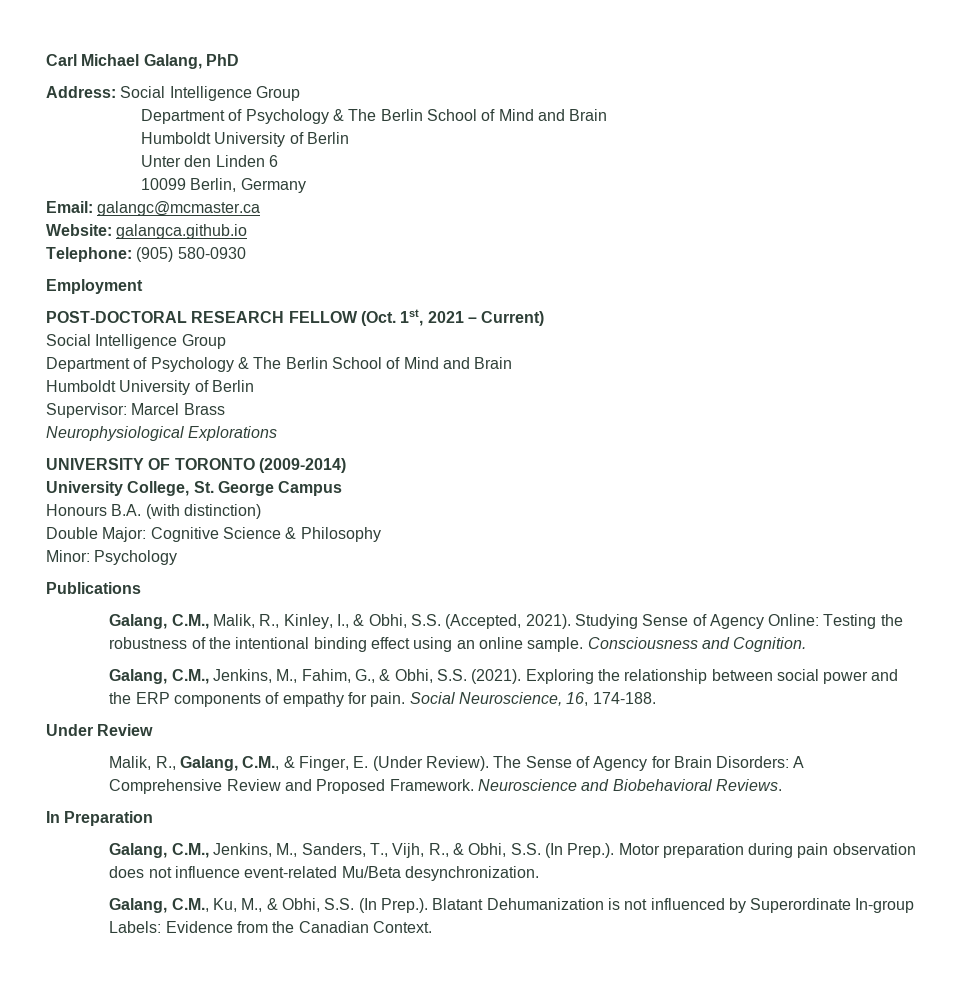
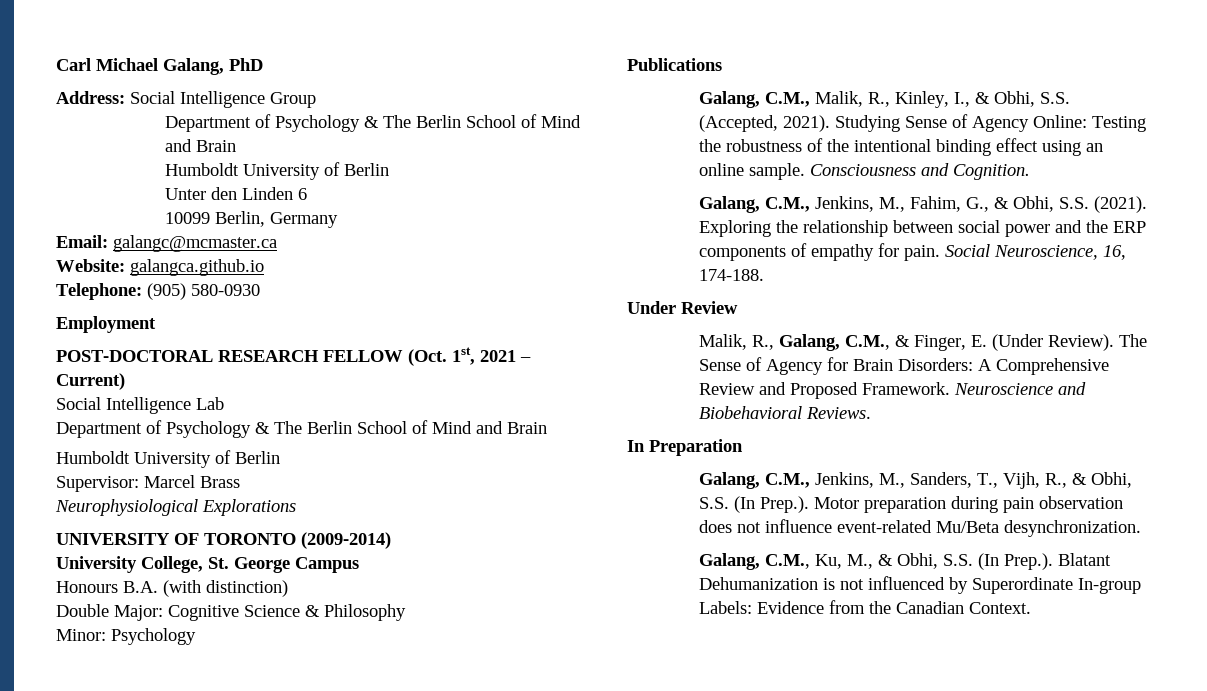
[181,334,226,349] Group -> [196,397,224,410] Lab

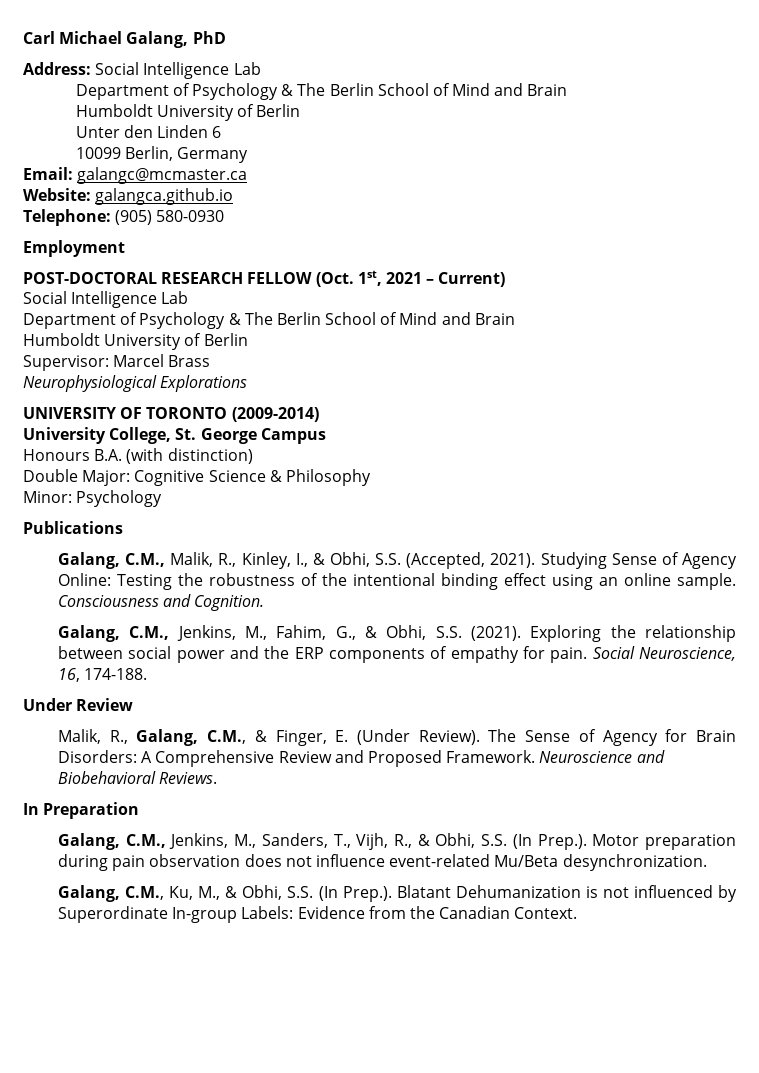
[270,92,316,108] Group -> [233,62,261,75] Lab

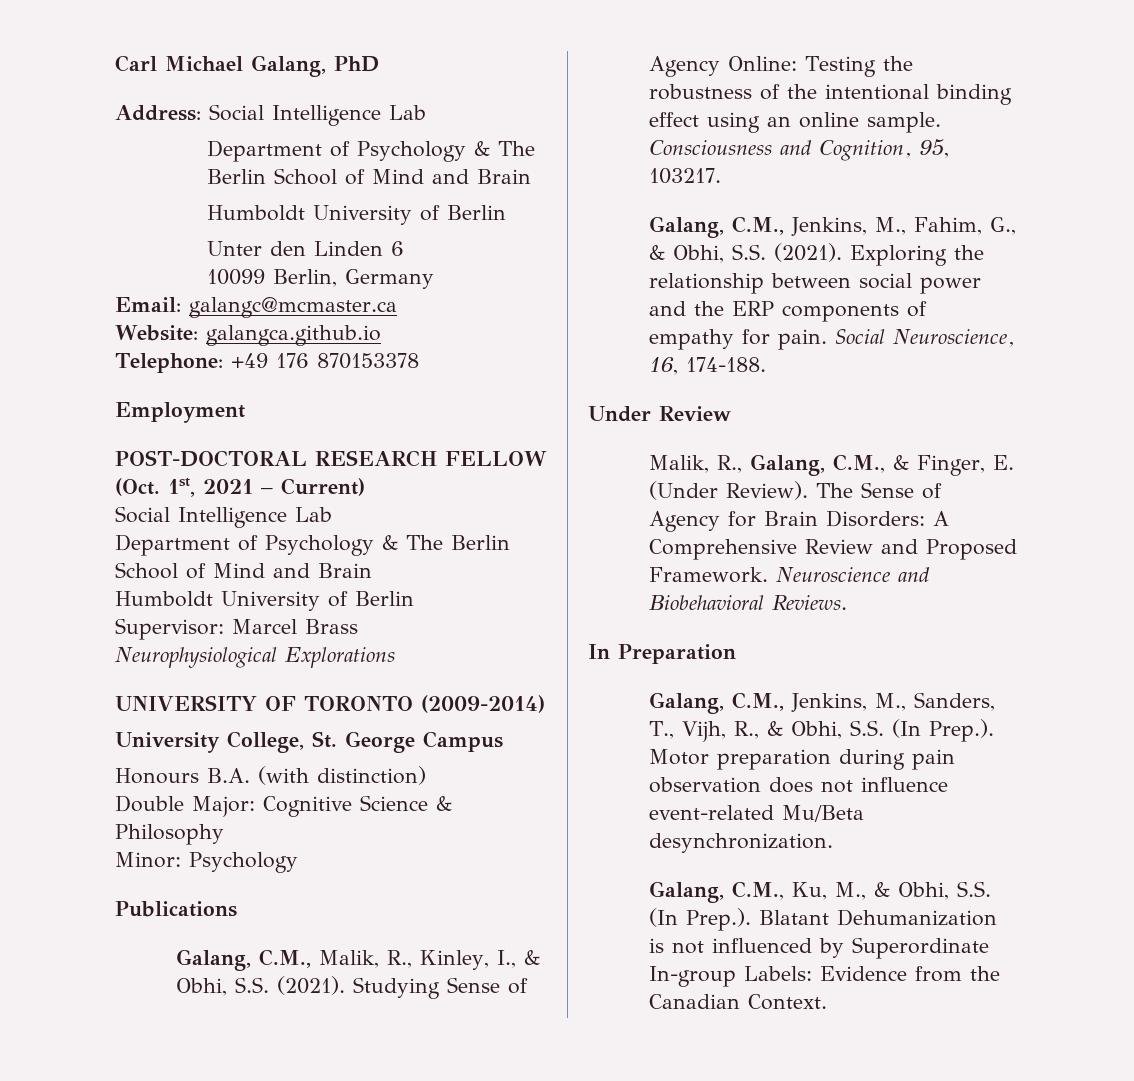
[115,210,225,225] (905) 580-0930 -> [230,353,419,369] +49 176 870153378
[406,552,536,569] (Accepted, 2021). -> [277,976,346,995] (2021).
[194,595,265,611] Cognition. -> [819,139,950,161] [649,168,722,184] Cognition, 95, 103217.

